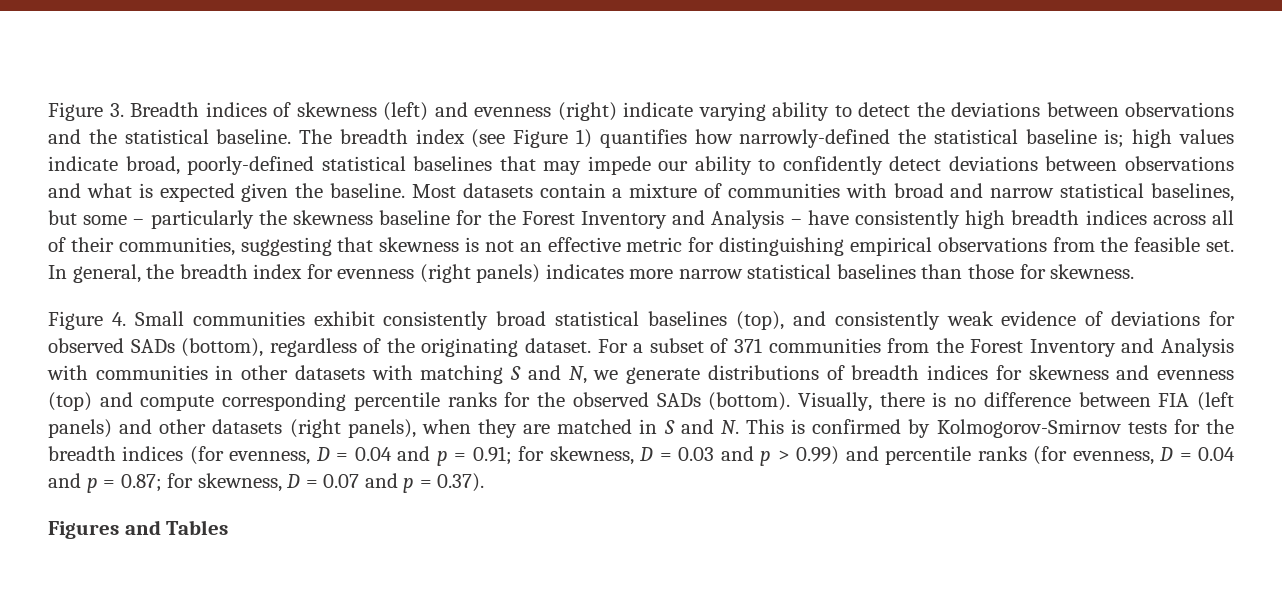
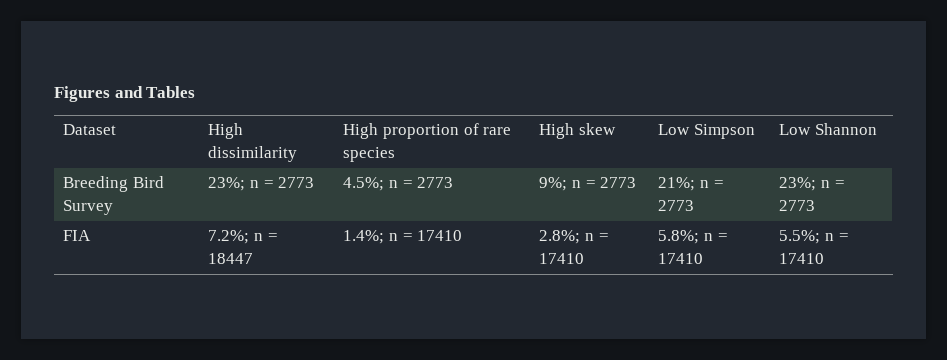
[48,102,1234,121] [48,129,1235,148] [48,156,1234,175] [48,183,1235,202] [48,210,1235,229] [48,237,1234,256] [48,264,1135,283] [48,311,1235,330] [48,338,1234,357] [47,365,1234,384] [48,392,1234,411] [48,419,1234,438] [48,446,1236,466] [48,473,485,493] [48,520,229,539] Figure 3. Breadth indices of skewness (left) and evenness (right) indicate varying ability to detect the deviations between observations and the statistical baseline. The breadth index (see Figure 1) quantifies how narrowly-defined the statistical baseline is; high values indicate broad, poorly-defined statistical baselines that may impede our ability to confidently detect deviations between observations and what is expected given the baseline. Most datasets contain a mixture of communities with broad and narrow statistical baselines, but some – particularly the skewness baseline for the Forest Inventory and Analysis – have consistently high breadth indices across all of their communities, suggesting that skewness is not an effective metric for distinguishing empirical observations from the feasible set. In general, the breadth index for evenness (right panels) indicates more narrow statistical baselines than those for skewness. // Figure 4. Small communities exhibit consistently broad statistical baselines (top), and consistently weak evidence of deviations for observed SADs (bottom), regardless of the originating dataset. For a subset of 371 communities from the Forest Inventory and Analysis with communities in other datasets with matching S and N, we generate distributions of breadth indices for skewness and evenness (top) and compute corresponding percentile ranks for the observed SADs (bottom). Visually, there is no difference between FIA (left panels) and other datasets (right panels), when they are matched in S and N. This is confirmed by Kolmogorov-Smirnov tests for the breadth indices (for evenness, D = 0.04 and p = 0.91; for skewness, D = 0.03 and p > 0.99) and percentile ranks (for evenness, D = 0.04 and p = 0.87; for skewness, D = 0.07 and p = 0.37). // Figures and Tables -> [54,86,196,102] [63,124,117,135] [208,123,244,139] [208,146,298,162] [343,123,512,139] [343,147,396,162] [539,123,617,139] [658,124,756,139] [779,123,878,135] [63,176,165,192] [63,200,114,215] [208,177,315,191] [343,177,454,191] [539,177,637,191] [658,177,724,191] [658,200,695,211] [779,177,845,191] [779,200,816,211] [63,230,92,241] [208,230,278,244] [208,253,254,264] [343,230,463,244] [539,230,609,244] [539,253,585,264] [658,230,728,244] [658,253,704,264] [779,230,849,244] [779,253,825,264] Figures and Tables // Dataset | High dissimilarity | High proportion of rare species | High skew | Low Simpson | Low Shannon // Breeding Bird Survey | 23%; n = 2773 | 4.5%; n = 2773 | 9%; n = 2773 | 21%; n = 2773 | 23%; n = 2773 // FIA | 7.2%; n = 18447 | 1.4%; n = 17410 | 2.8%; n = 17410 | 5.8%; n = 17410 | 5.5%; n = 17410

